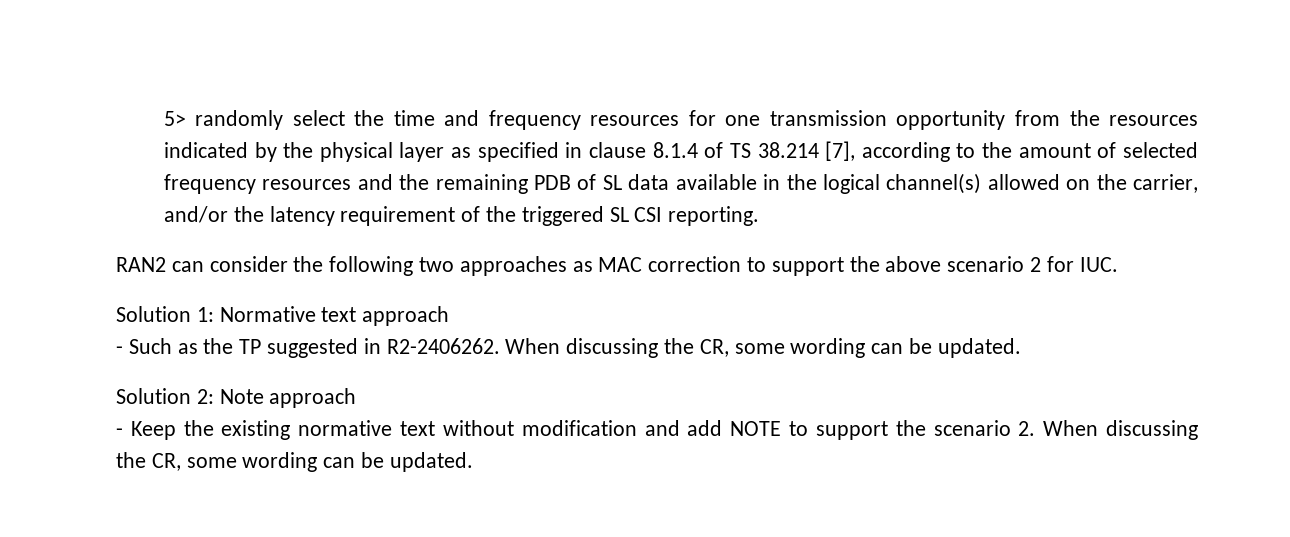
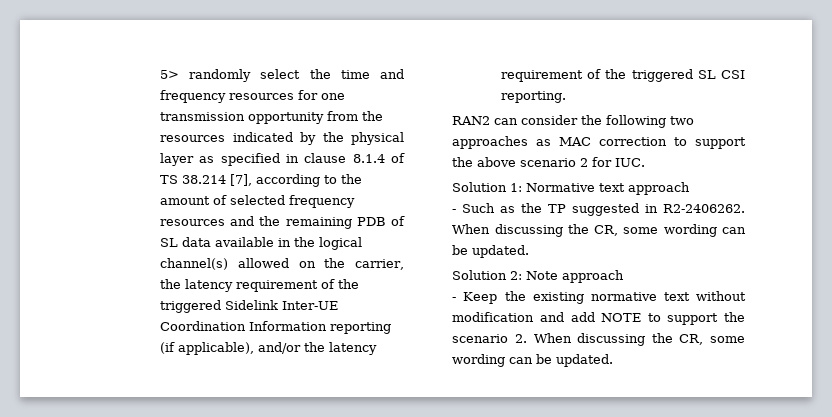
(1199, 183) none -> [160,279,360,292] [160,300,339,313] [160,321,392,334] [160,342,255,355] the latency requirement of the triggered Sidelink Inter-UE Coordination Information reporting (if applicable),

